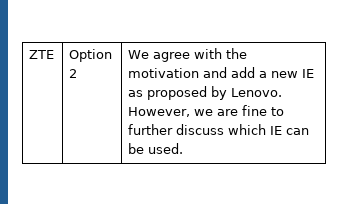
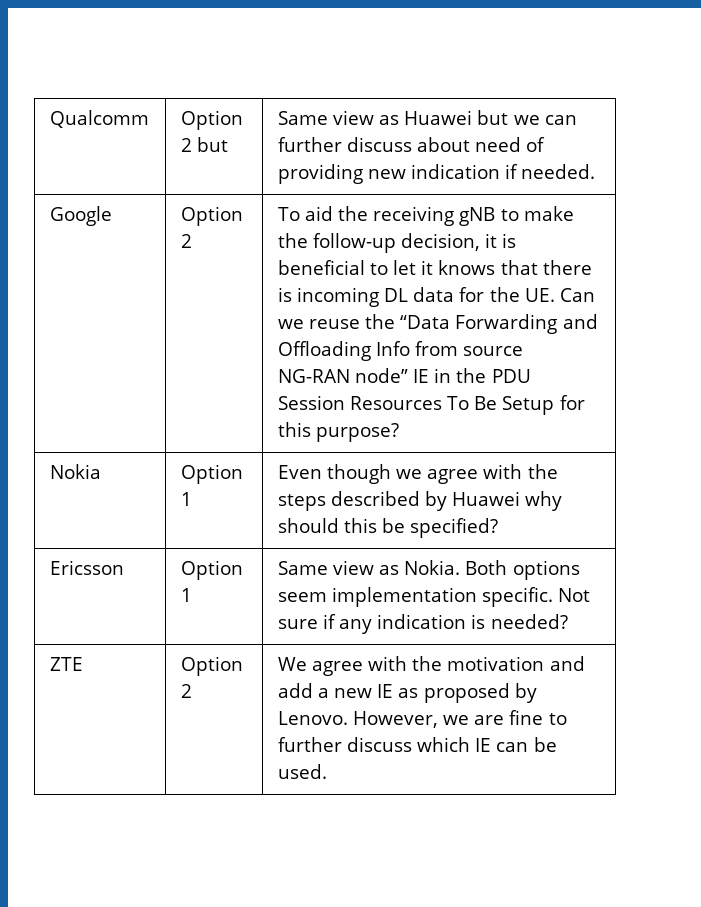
(29, 54) none -> [49,110,149,128] [180,110,243,130] [180,137,229,152] [277,110,577,125] [277,137,546,152] [277,164,596,184] [49,206,112,226] [180,206,243,226] [180,234,192,248] [277,206,574,226] [277,233,517,253] [277,260,592,275] [277,287,595,307] [277,314,598,334] [277,341,524,361] [277,368,531,383] [277,395,585,415] [277,422,400,442] [49,464,101,479] [180,464,243,484] [180,492,192,506] [277,464,558,484] [277,491,563,511] [277,518,499,538] [49,560,124,575] [180,560,243,580] [180,588,192,602] [277,560,580,580] [277,587,591,607] [277,614,568,634] Qualcomm | Option 2 but | Same view as Huawei but we can further discuss about need of providing new indication if needed. // Google | Option 2 | To aid the receiving gNB to make the follow-up decision, it is beneficial to let it knows that there is incoming DL data for the UE. Can we reuse the “Data Forwarding and Offloading Info from source NG-RAN node” IE in the PDU Session Resources To Be Setup for this purpose? // Nokia | Option 1 | Even though we agree with the steps described by Huawei why should this be specified? // Ericsson | Option 1 | Same view as Nokia. Both options seem implementation specific. Not sure if any indication is needed? //

